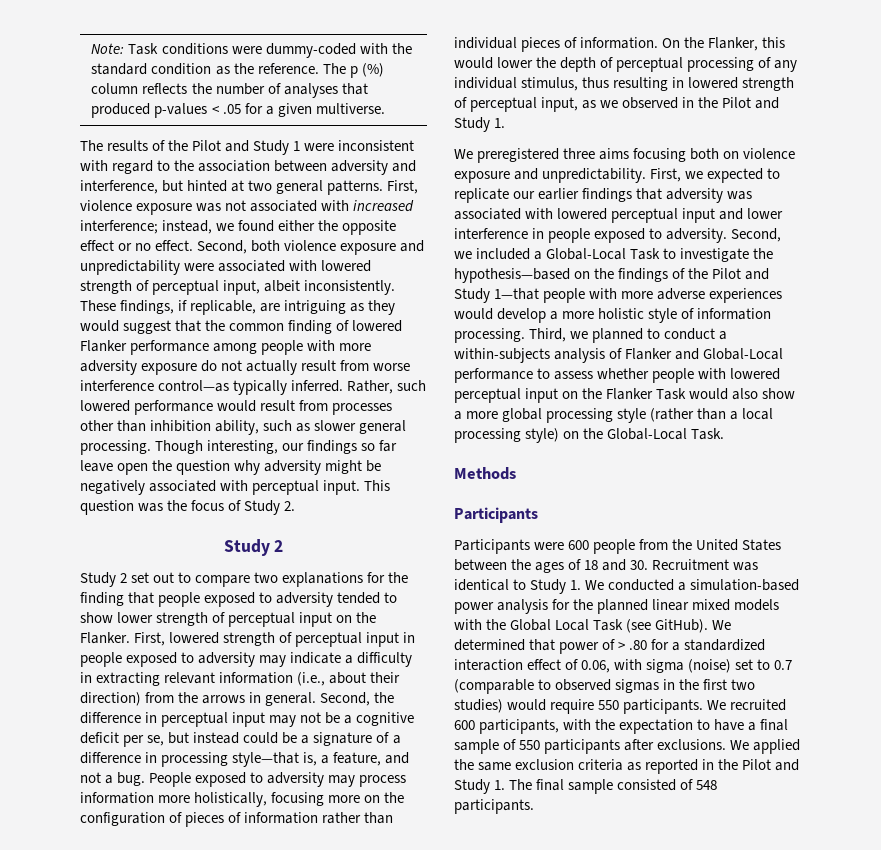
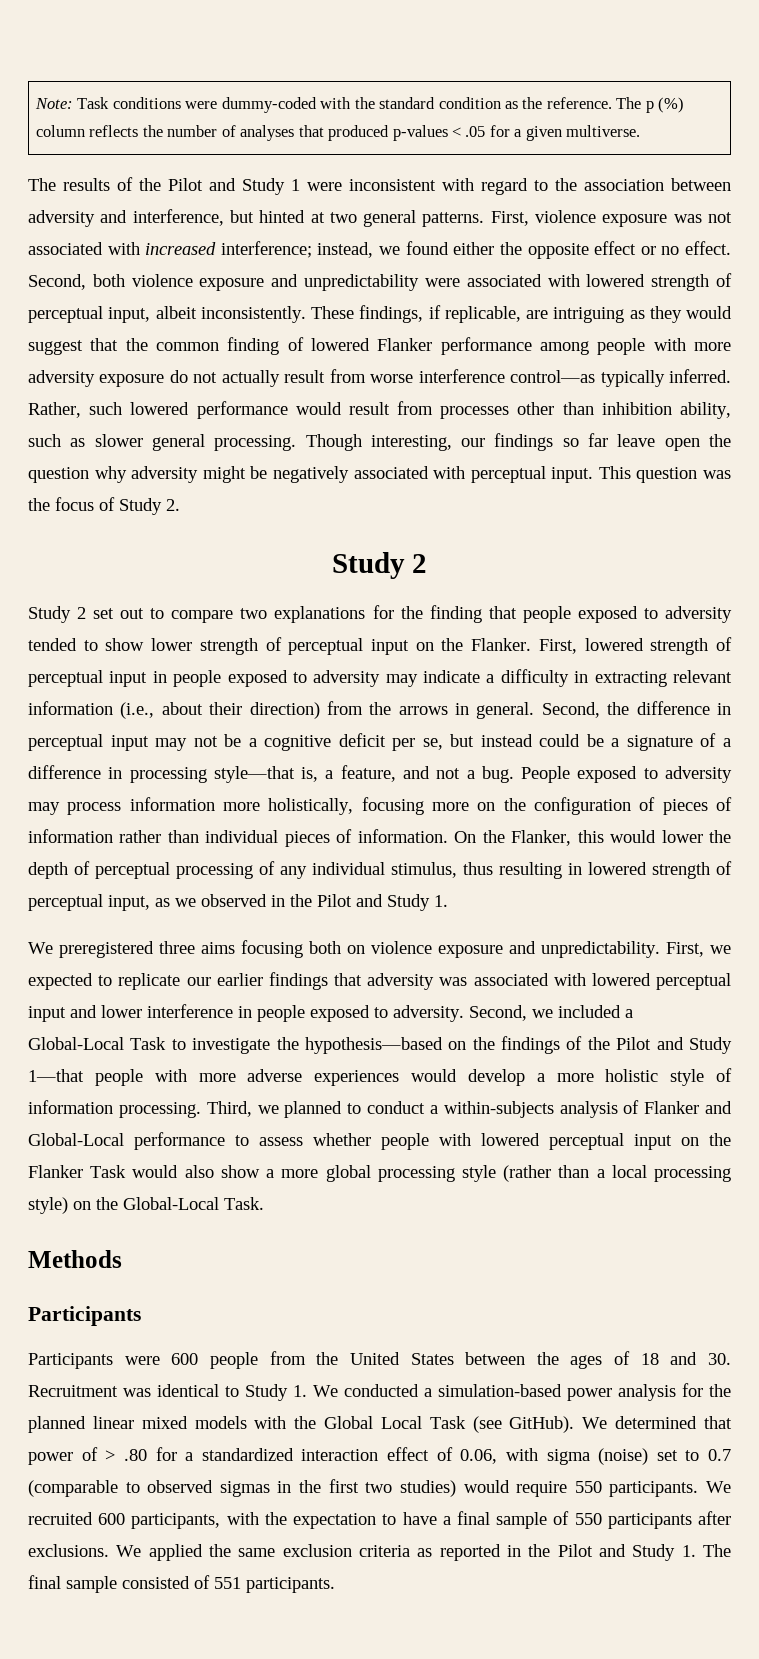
[696,780,718,790] 548 -> [214,1577,241,1589] 551

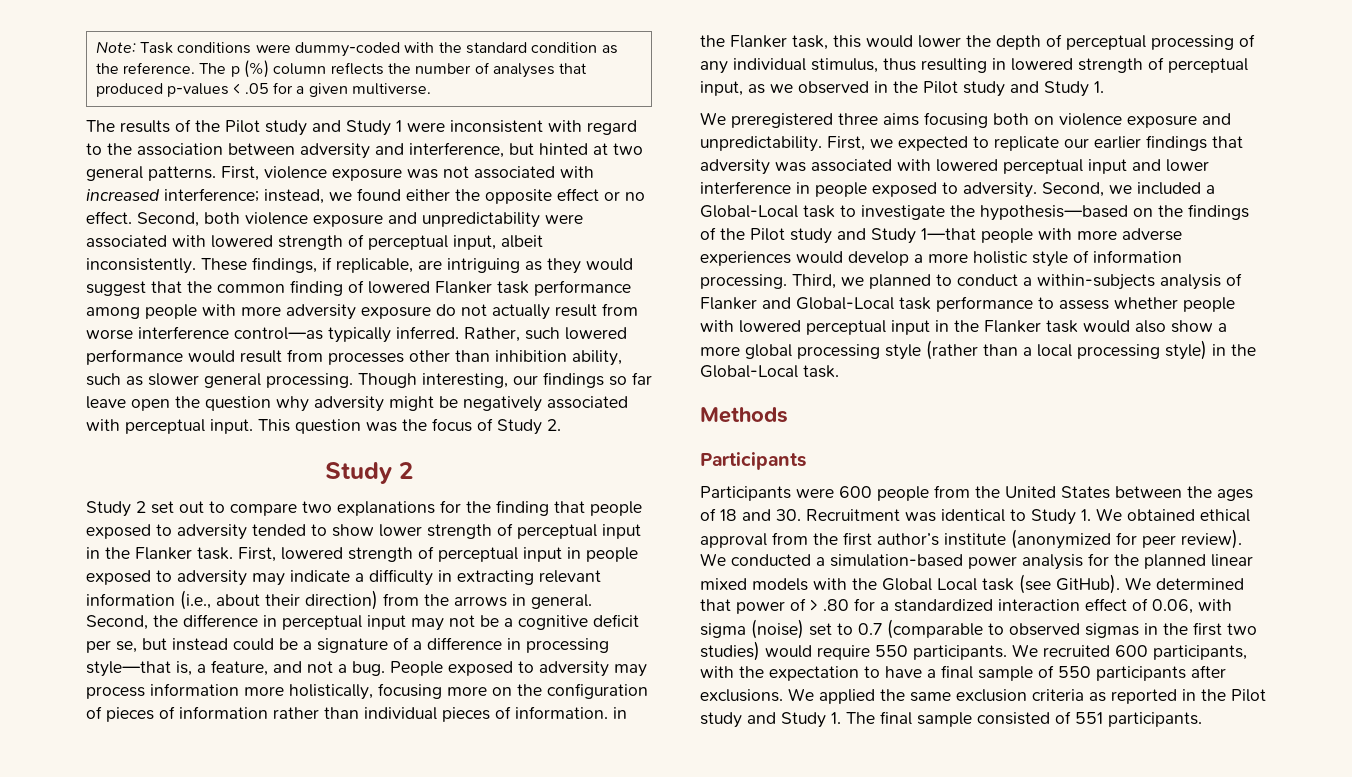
(203, 184) none -> [265,120,307,136] study
(433, 344) none -> [497,281,529,294] task
[415,638,532,651] on the Flanker. -> [86,547,233,560] in the Flanker task.
[454,830,572,846] On the Flanker, -> [613,707,627,719] [700,35,828,50] in the Flanker task,
(352, 900) none -> [963,81,1005,97] study
[130,1037,167,1050] Task -> [803,205,835,218] task
(652, 1043) none -> [790,228,832,244] study
(124, 1139) none -> [899,297,931,310] task
[681,1133,731,1146] [28,1165,127,1178] on the Flanker Task -> [935,320,1078,333] in the Flanker task
[73,1201,91,1210] on -> [1212,344,1226,356] in
[224,1197,264,1210] Task. -> [803,365,839,378] task.
(338, 1391) none -> [1127,509,1250,522] [700,529,1242,549] [700,553,726,566] obtained ethical approval from the first author’s institute (anonymized for peer review). We
[429,1416,466,1429] Task -> [982,578,1014,591] task
(593, 1550) none -> [700,712,742,728] study

